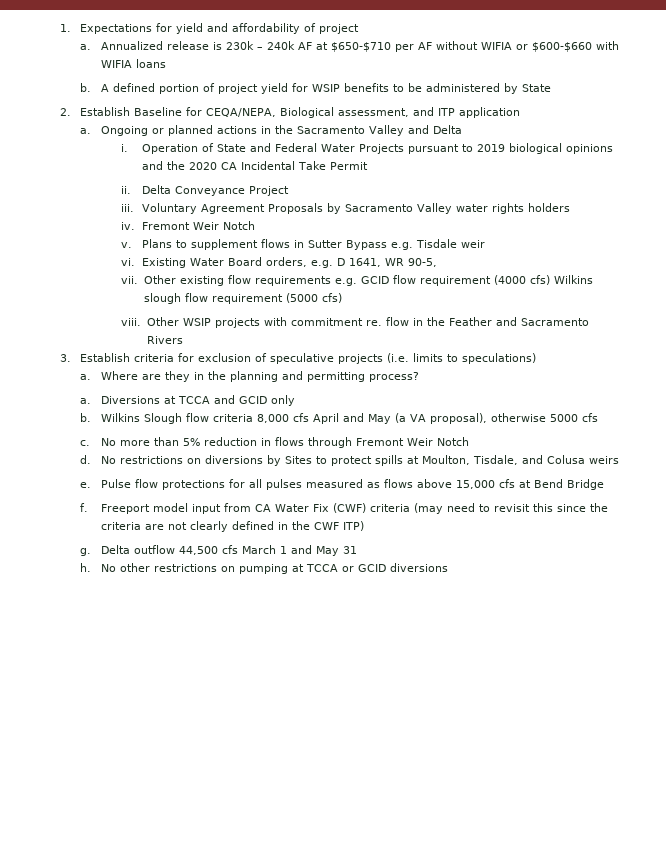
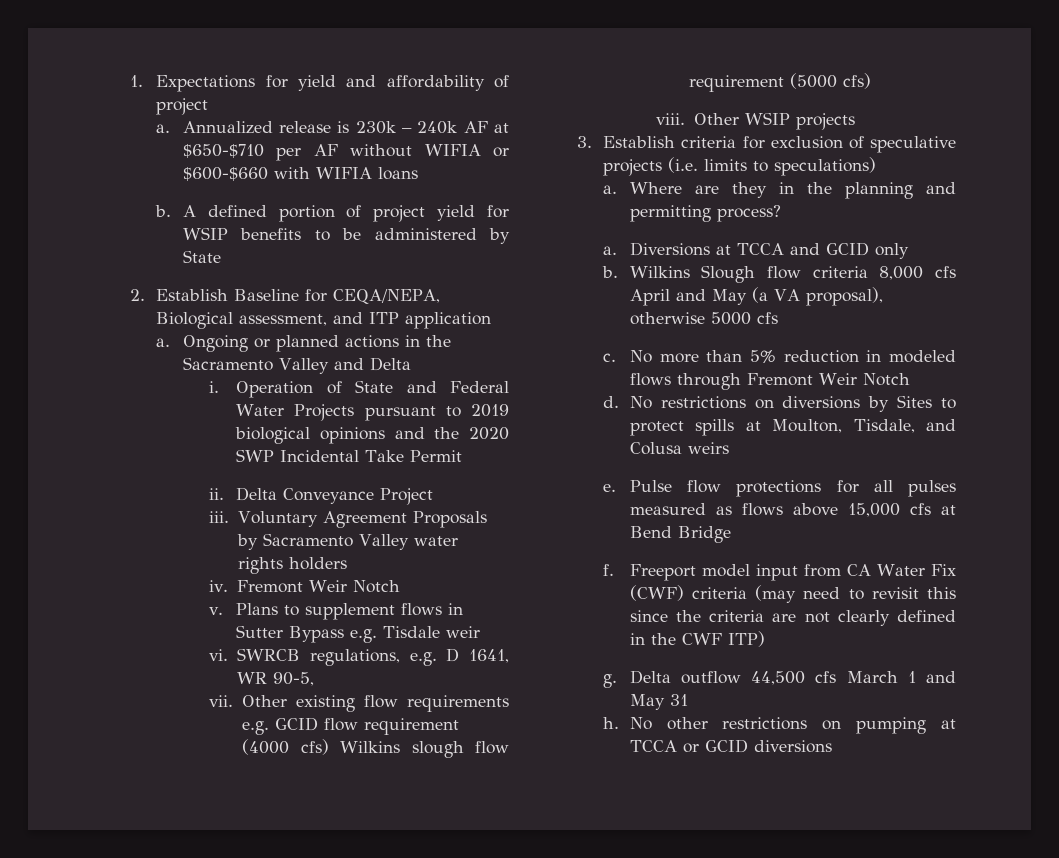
[220,162,237,170] CA -> [236,449,275,462] SWP
[141,257,307,268] Existing Water Board orders, -> [237,648,400,666] SWRCB regulations,
[263,317,589,326] [146,336,183,344] with commitment re. flow in the Feather and Sacramento Rivers -> (856, 121) none
(271, 442) none -> [889,350,956,363] modeled

